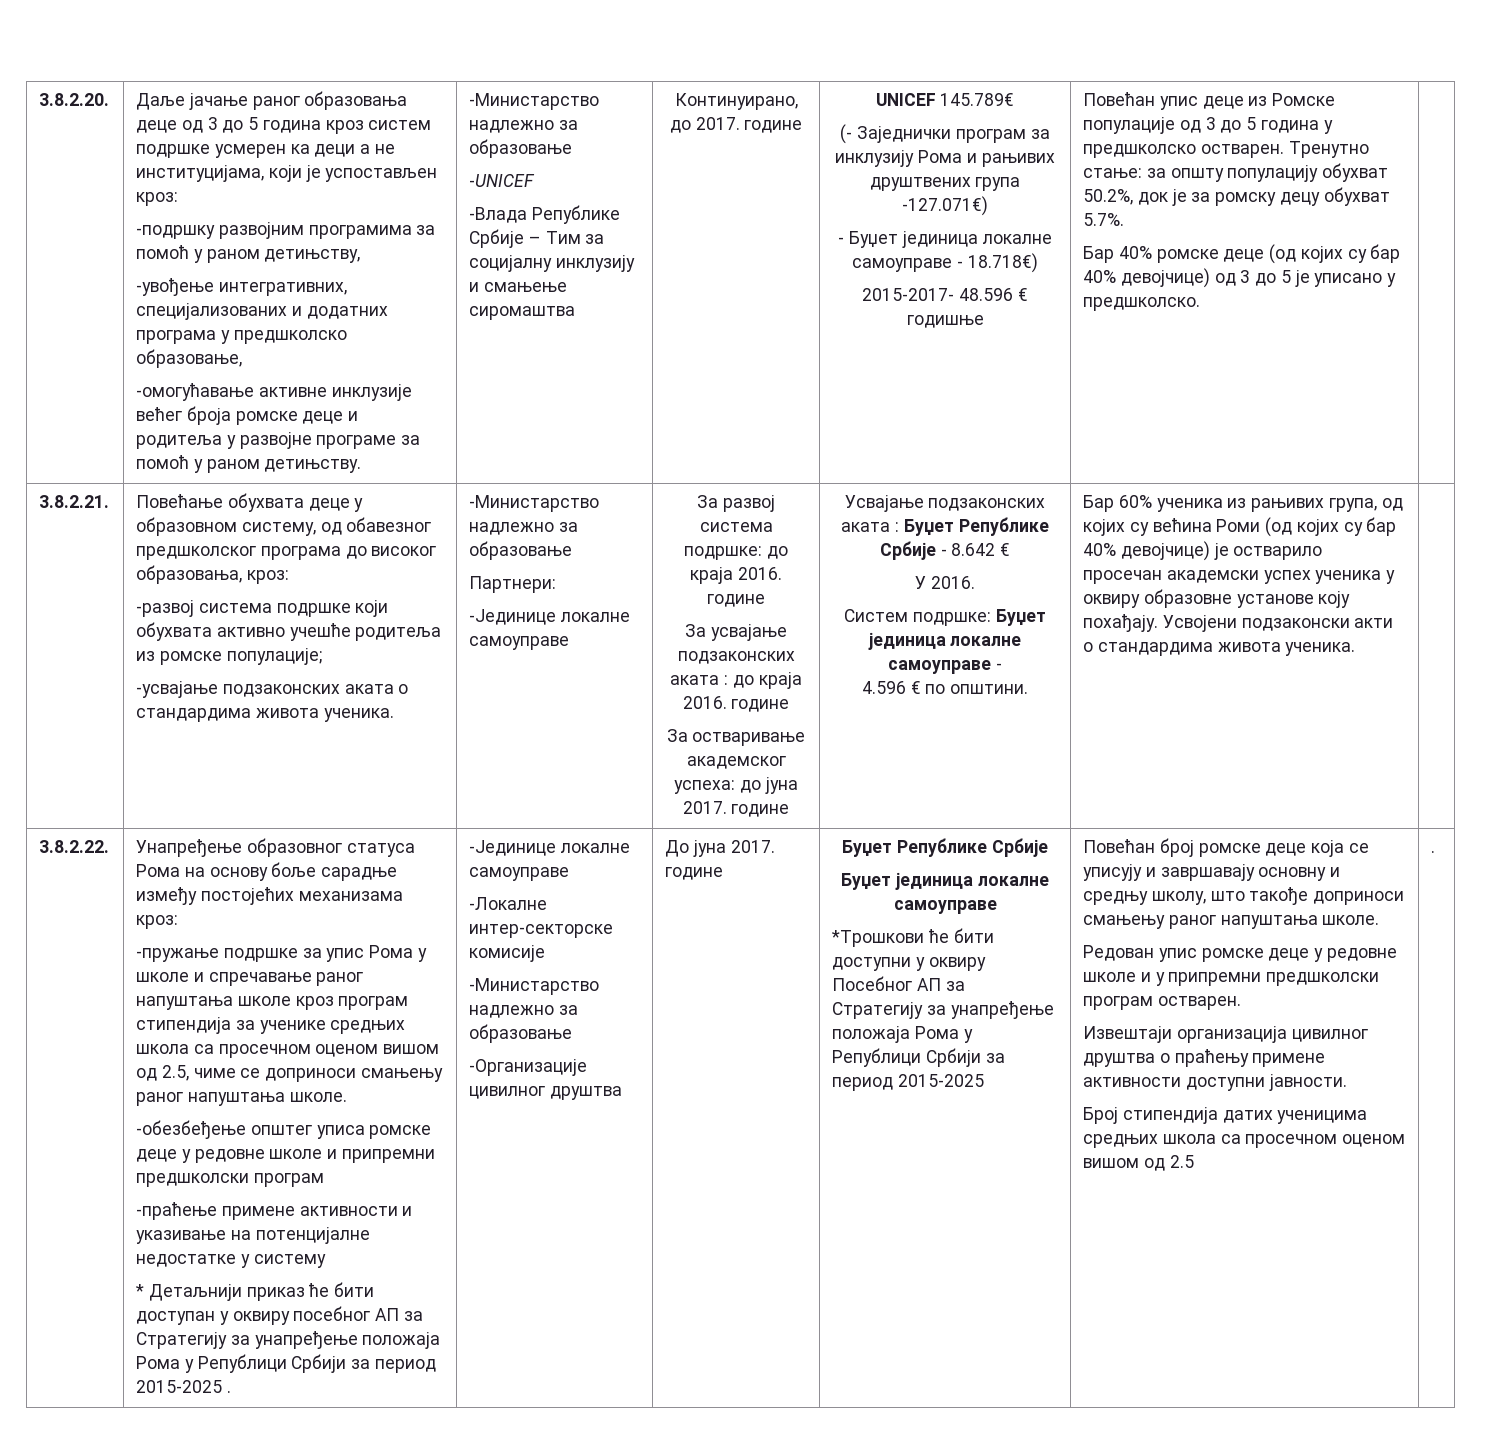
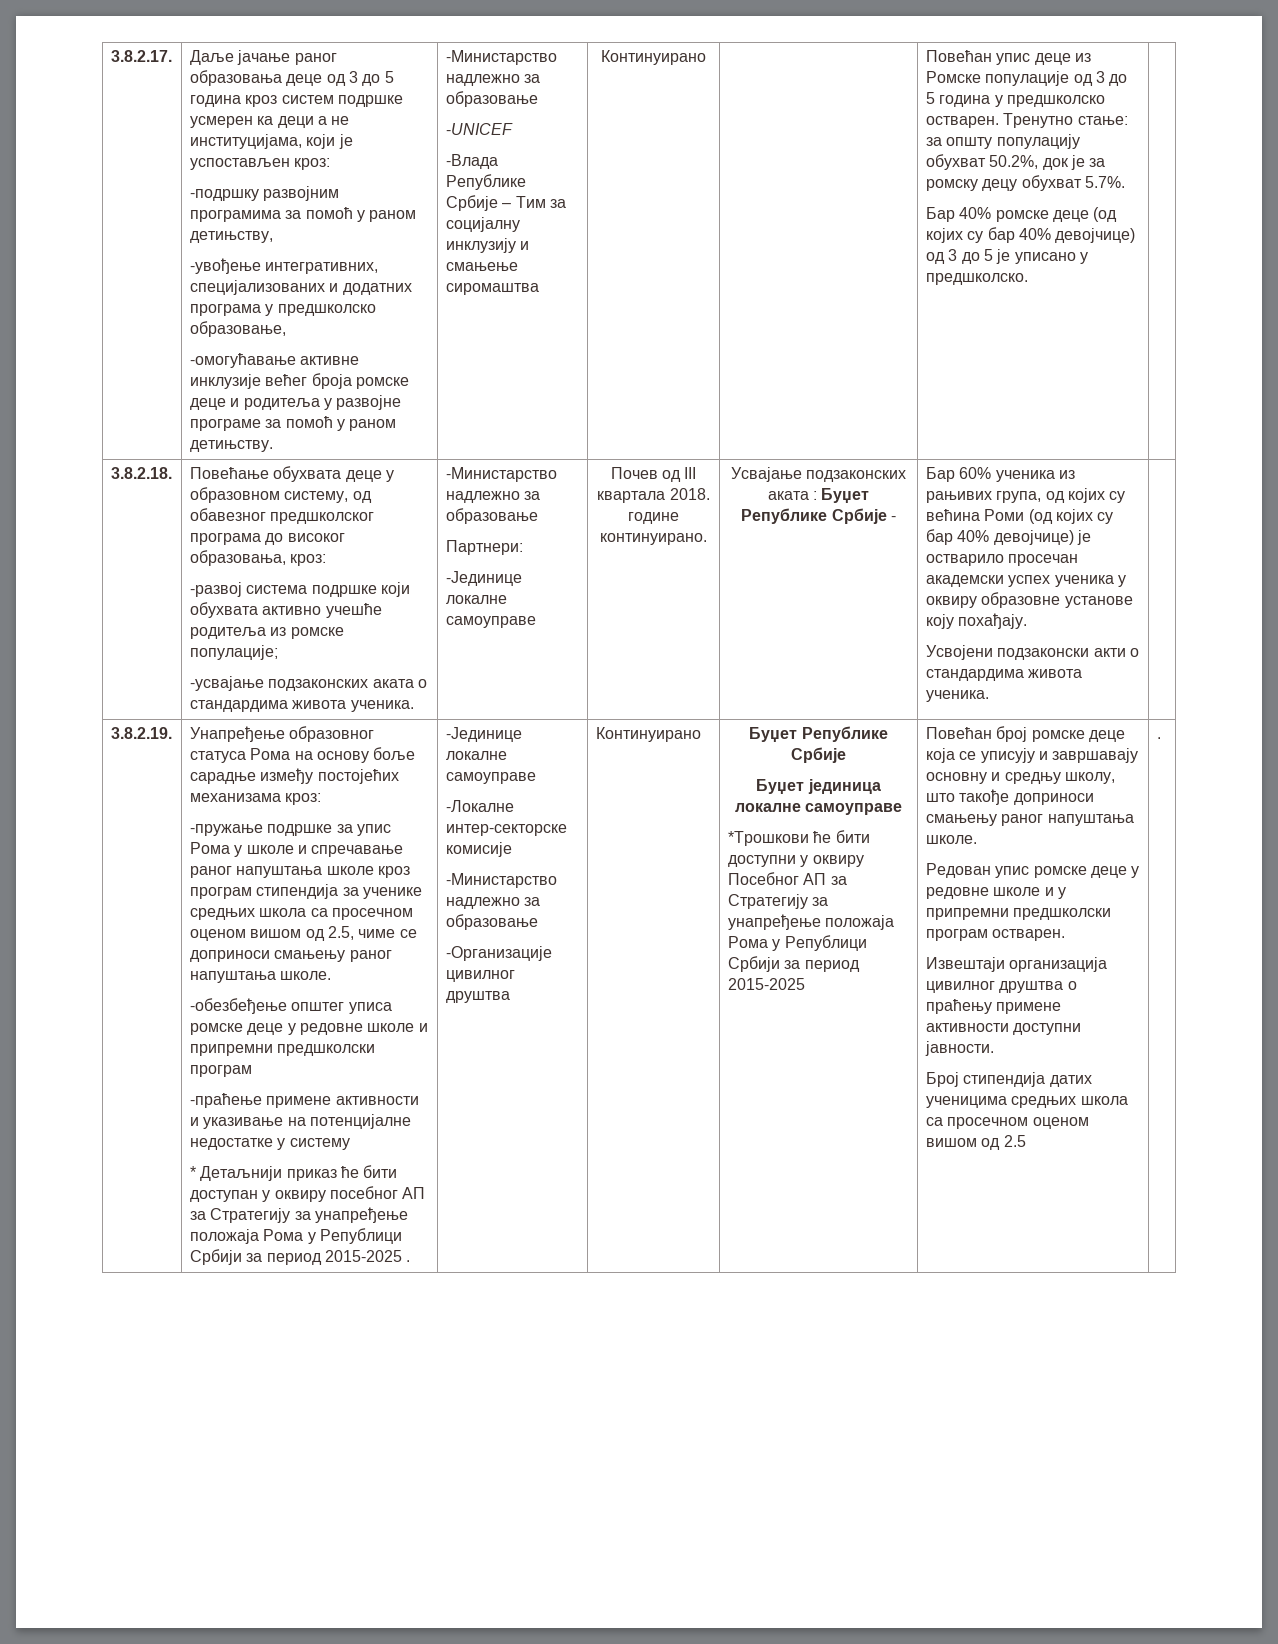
[39,93,110,106] 3.8.2.20. -> [110,50,172,62] 3.8.2.17.
[674,93,798,110] [669,117,803,133] [875,93,1015,106] [840,124,1050,144] [835,150,1055,167] [869,177,1021,191] [902,196,988,216] [838,231,1052,248] [852,253,1038,273] [862,288,1028,301] [906,315,984,328] Континуирано, до 2017. године | UNICEF 145.789€ // (- Заједнички програм за инклузију Рома и рањивих друштвених група -127.071€) // - Буџет јединица локалне самоуправе - 18.718€) // 2015-2017- 48.596 € годишње -> [601,50,706,65] Континуирано |
[39,495,110,508] 3.8.2.21. -> [110,467,172,479] 3.8.2.18.
[697,495,775,512] [699,522,773,532] [684,546,788,560] [690,567,782,584] [707,594,765,607] [685,624,787,641] [677,651,795,664] [670,672,802,689] [682,696,790,712] [666,729,806,746] [686,756,786,769] [674,777,798,794] [682,801,790,817] За развој система подршке: до краја 2016. године // За усвајање подзаконских аката : до краја 2016. године // За остваривање академског успеха: до јуна 2017. године -> [610,467,697,482] [597,488,710,503] [628,512,679,524] [600,533,707,545] Почев од III квартала 2018. године континуирано.
[951,543,1011,556] [915,576,975,589] [844,609,1046,626] [867,632,1022,650] [888,660,1002,674] [861,681,1029,694] 8.642 € // У 2016. // Систем подршке: Буџет јединица локалне самоуправе - // 4.596 € по општини. -> (896, 518) none
(1159, 623) none -> (1028, 621) //
[39,840,110,853] 3.8.2.22. -> [110,727,172,739] 3.8.2.19.
[665,840,775,857] [665,867,724,880] До јуна 2017. године -> [595,727,701,742] Континуирано

